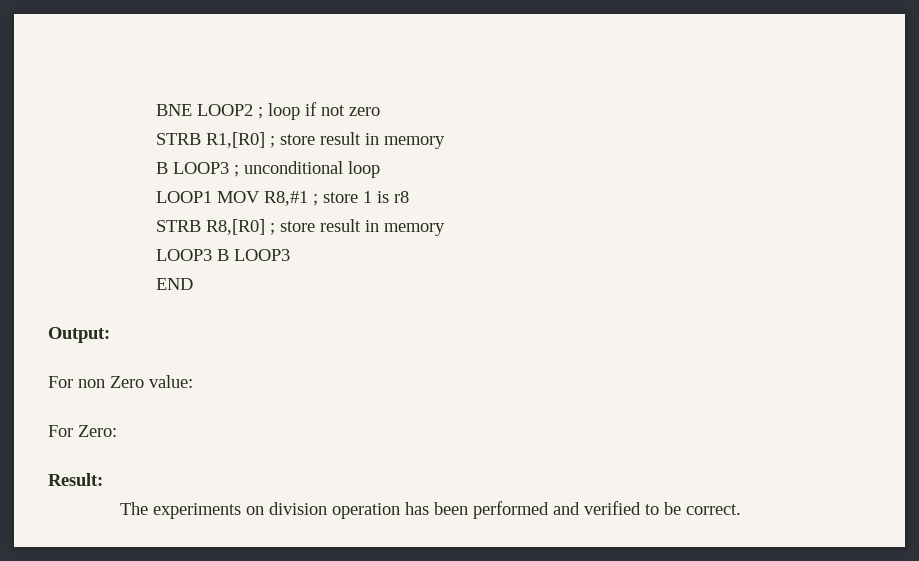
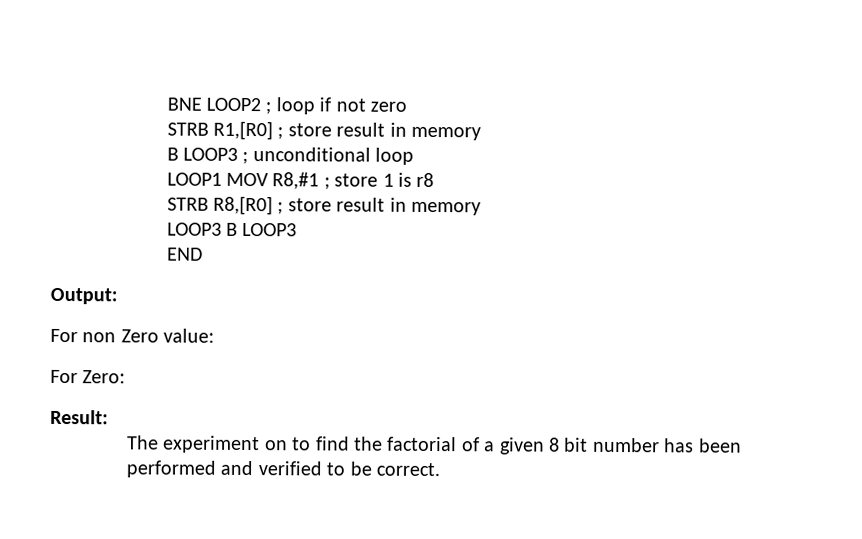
[152,502,400,519] experiments on division operation -> [163,435,660,455] experiment on to find the factorial of a given 8 bit number

